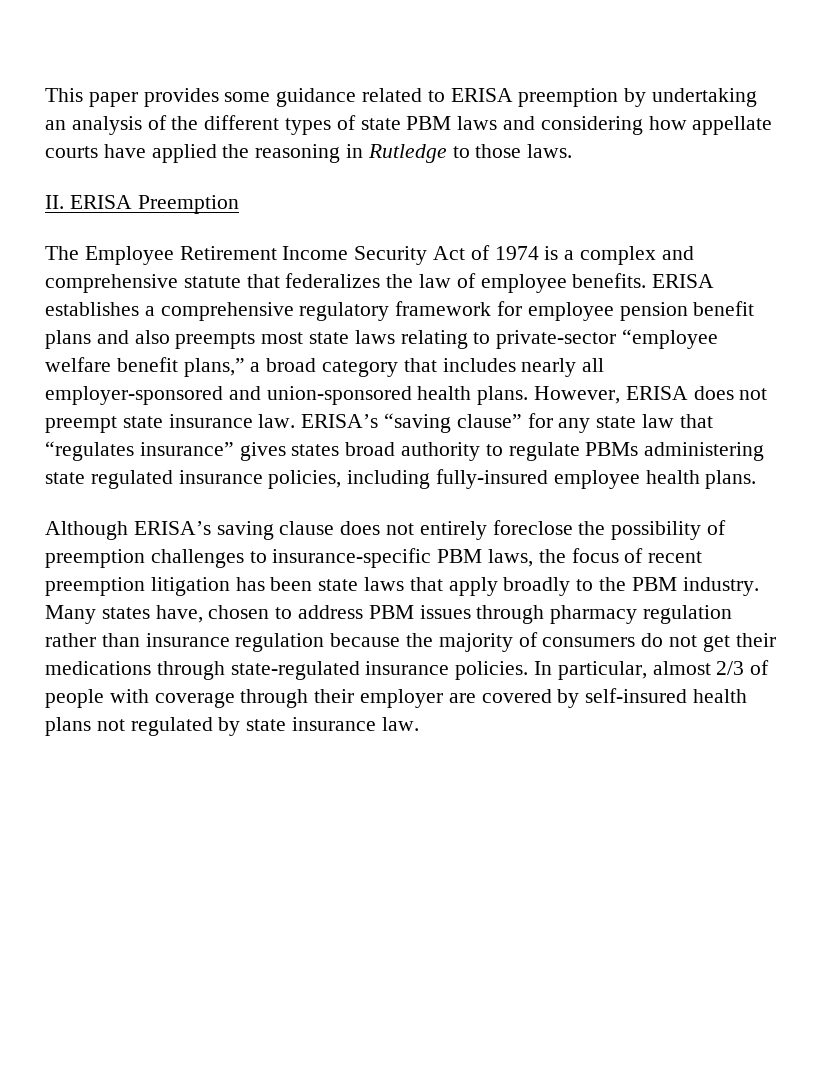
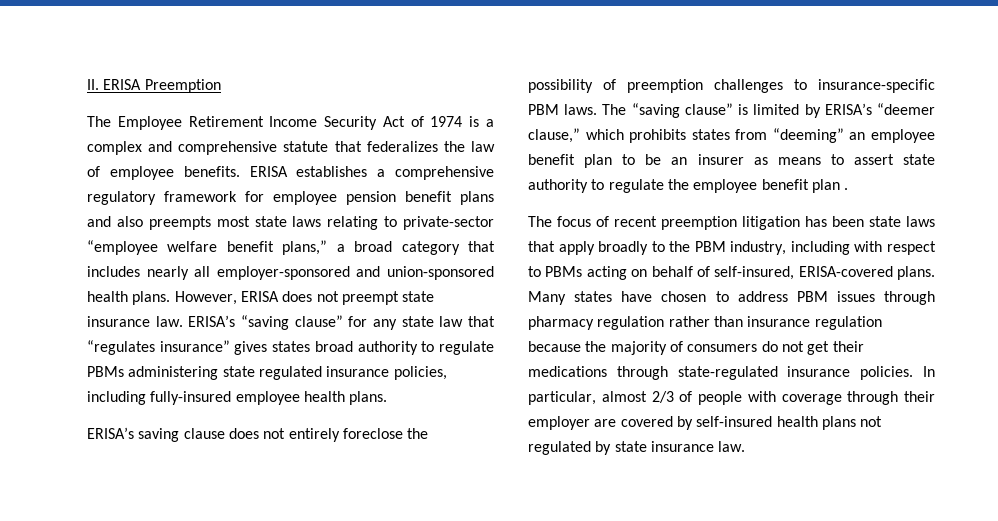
[45,88,758,107] [45,115,773,135] [45,144,573,163] This paper provides some guidance related to ERISA preemption by undertaking an analysis of the different types of state PBM laws and considering how appellate courts have applied the reasoning in Rutledge to those laws. // -> (87, 84) none
[45,521,128,540] Although -> (388, 398) none
[488,549,566,567] laws, the -> [564,103,935,118] [528,128,935,143] [528,154,935,168] [528,179,849,193] [528,216,552,227] laws. The “saving clause” is limited by ERISA’s “deemer clause,” which prohibits states from “deeming” an employee benefit plan to be an insurer as means to assert state authority to regulate the employee benefit plan . // The
[682,577,759,596] industry. -> [730,241,936,255] [528,266,935,280] industry, including with respect to PBMs acting on behalf of self-insured, ERISA-covered plans.
[155,605,203,623] have, -> [621,291,653,302] have

